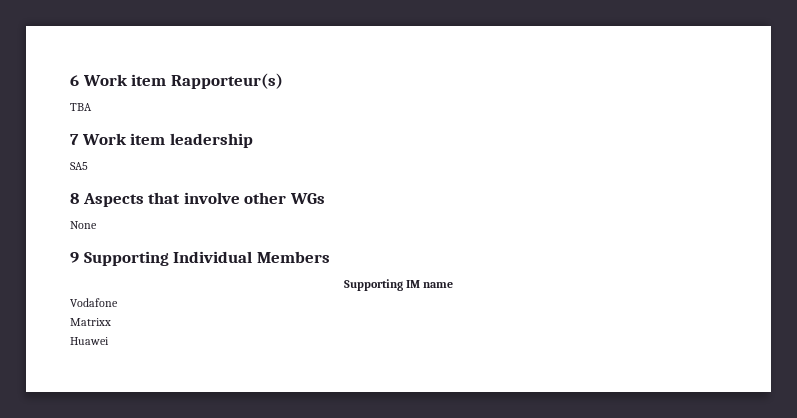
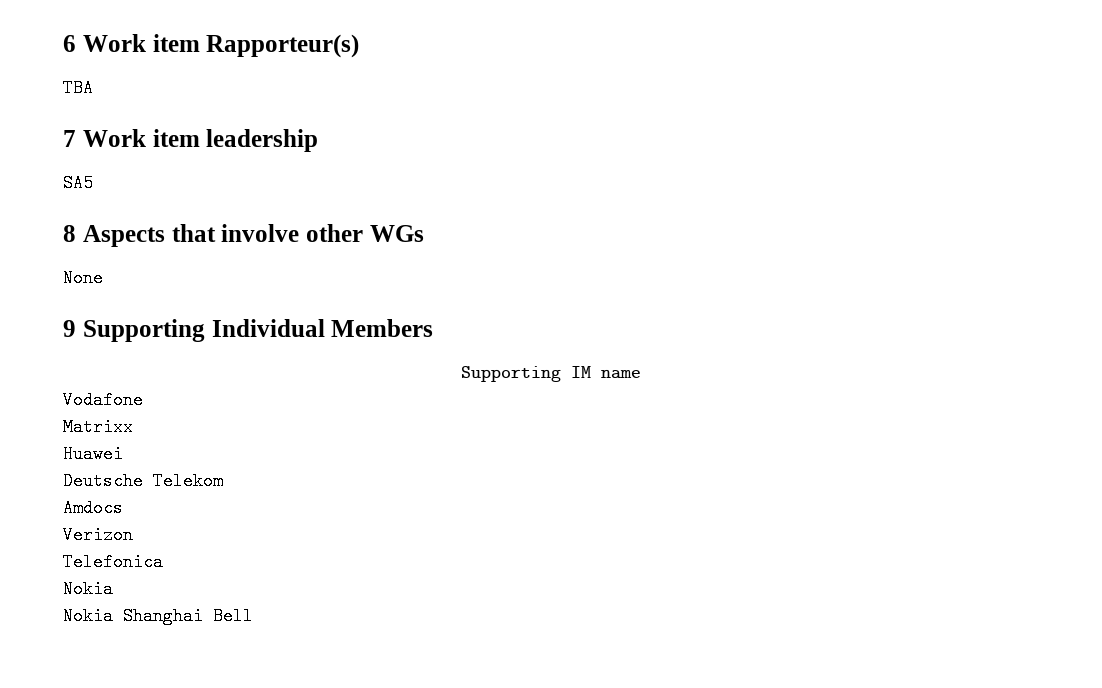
(109, 341) none -> [63,472,223,490] [63,499,123,517] [63,526,133,544] [63,553,163,571] [63,580,113,598] [63,607,253,625] // Deutsche Telekom // Amdocs // Verizon // Telefonica // Nokia // Nokia Shanghai Bell

